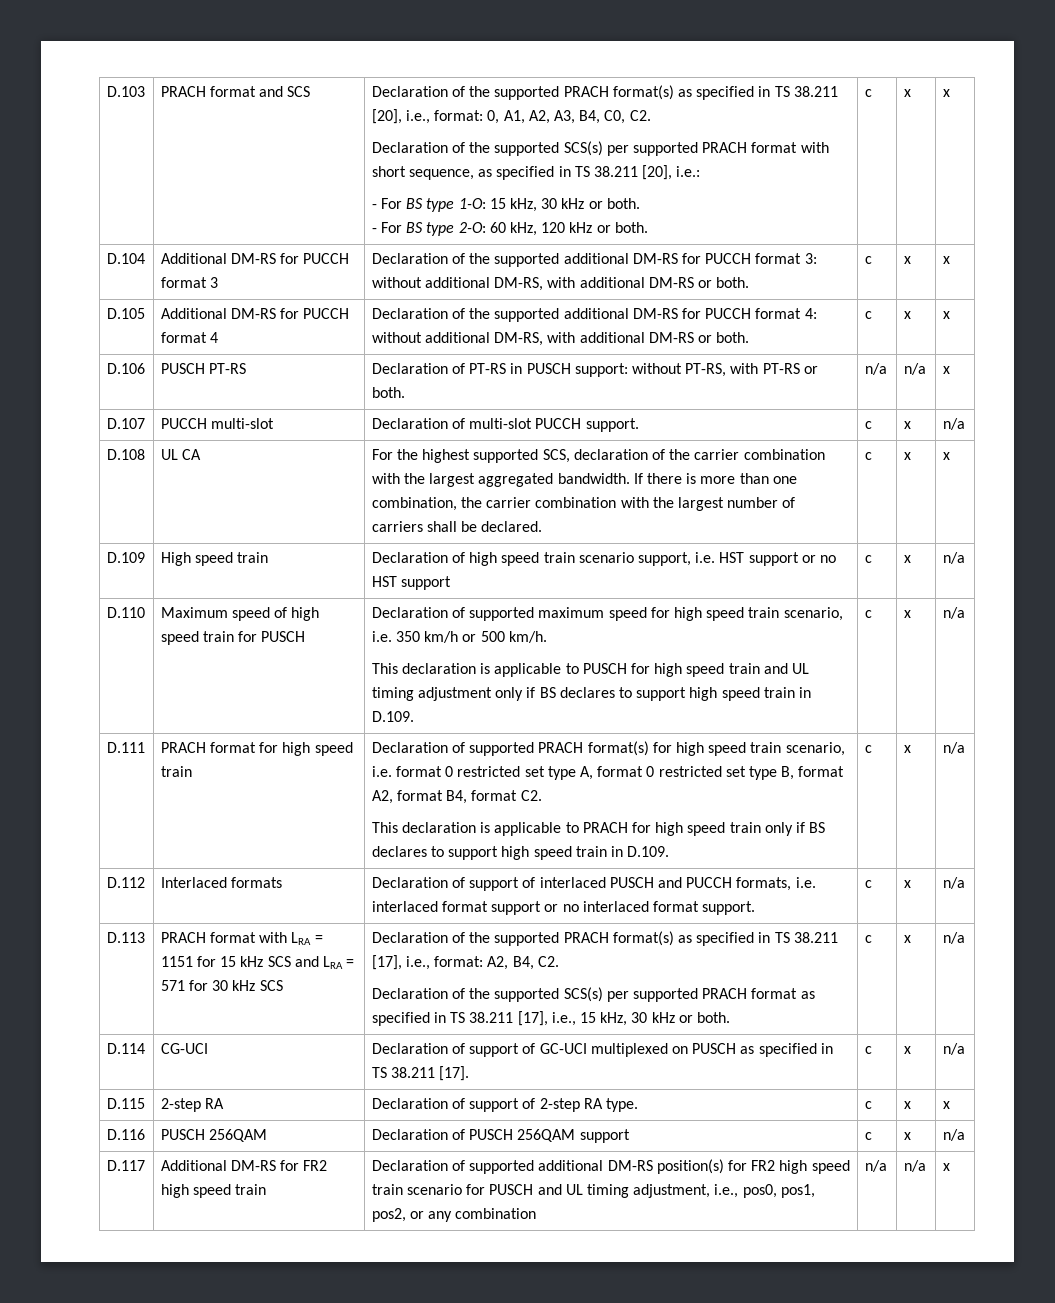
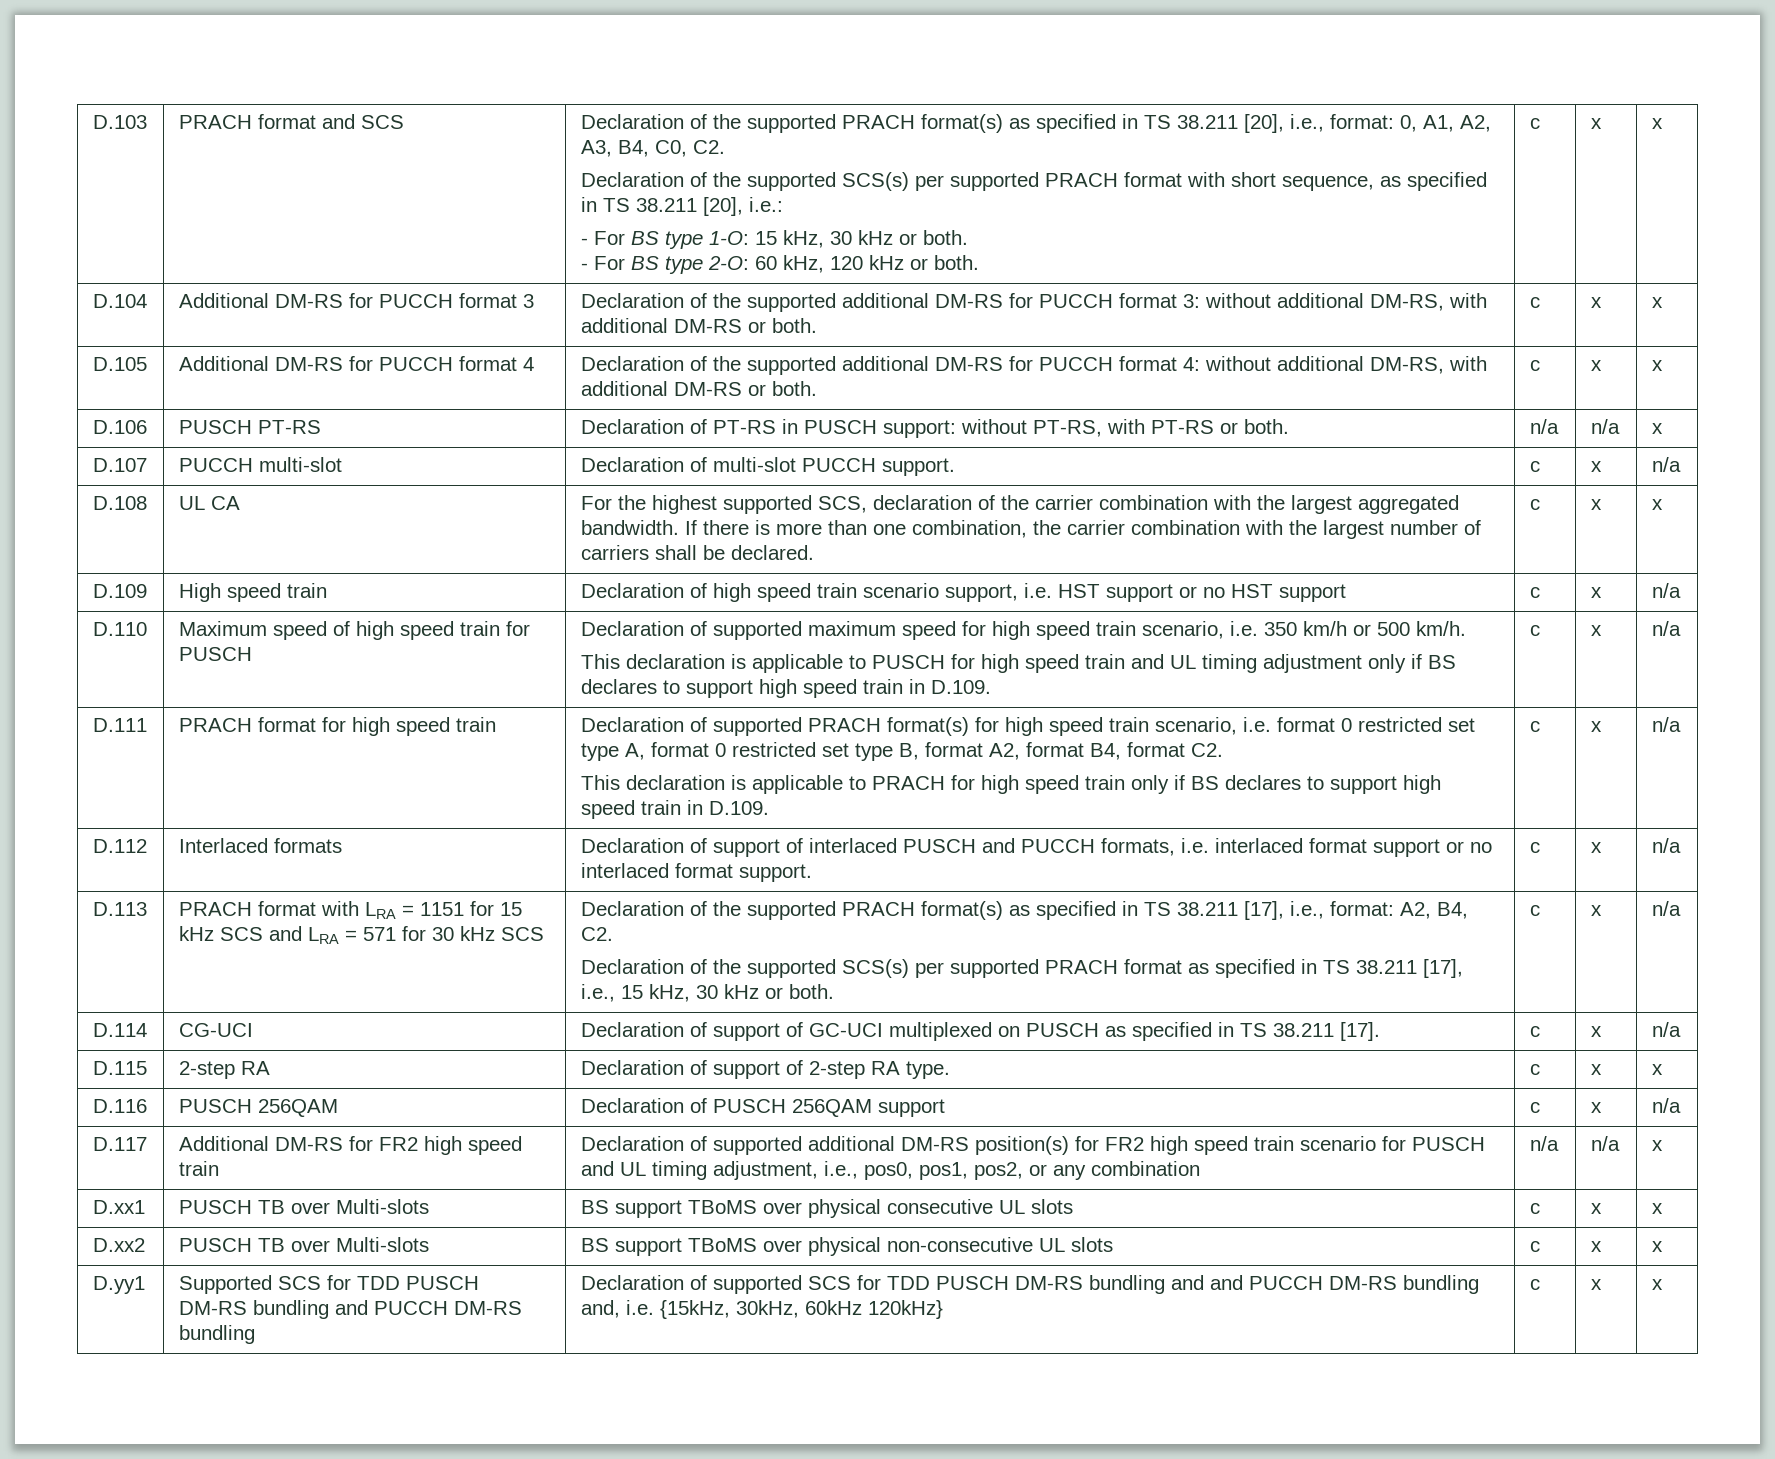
(950, 1167) none -> [92,1200,145,1214] [178,1199,429,1214] [580,1199,1073,1218] [1529,1203,1540,1214] [1590,1203,1602,1214] [1651,1203,1663,1214] [92,1238,145,1252] [178,1237,429,1252] [580,1237,1113,1256] [1529,1241,1540,1252] [1590,1241,1602,1252] [1651,1241,1663,1252] [92,1276,145,1294] [178,1275,479,1294] [178,1300,522,1319] [178,1325,255,1344] [580,1275,1479,1294] [580,1300,943,1319] [1529,1279,1540,1290] [1590,1279,1602,1290] [1651,1279,1663,1290] // D.xx1 | PUSCH TB over Multi-slots | BS support TBoMS over physical consecutive UL slots | c | x | x // D.xx2 | PUSCH TB over Multi-slots | BS support TBoMS over physical non-consecutive UL slots | c | x | x // D.yy1 | Supported SCS for TDD PUSCH DM-RS bundling and PUCCH DM-RS bundling | Declaration of supported SCS for TDD PUSCH DM-RS bundling and and PUCCH DM-RS bundling and, i.e. {15kHz, 30kHz, 60kHz 120kHz} | c | x | x

